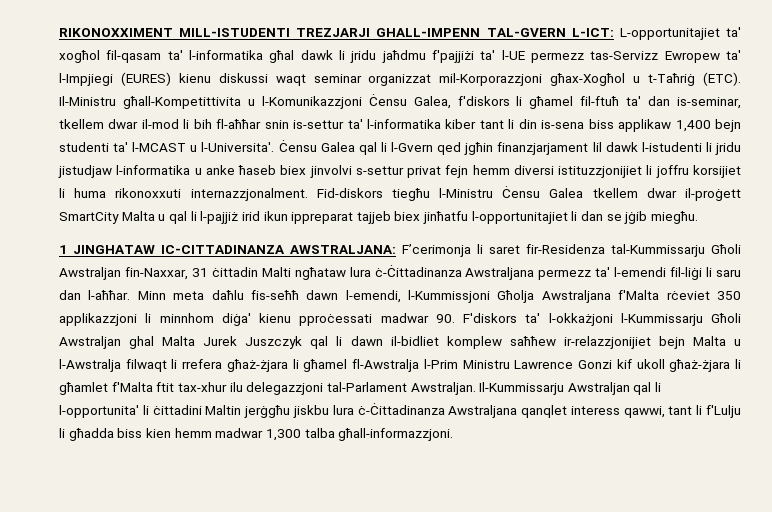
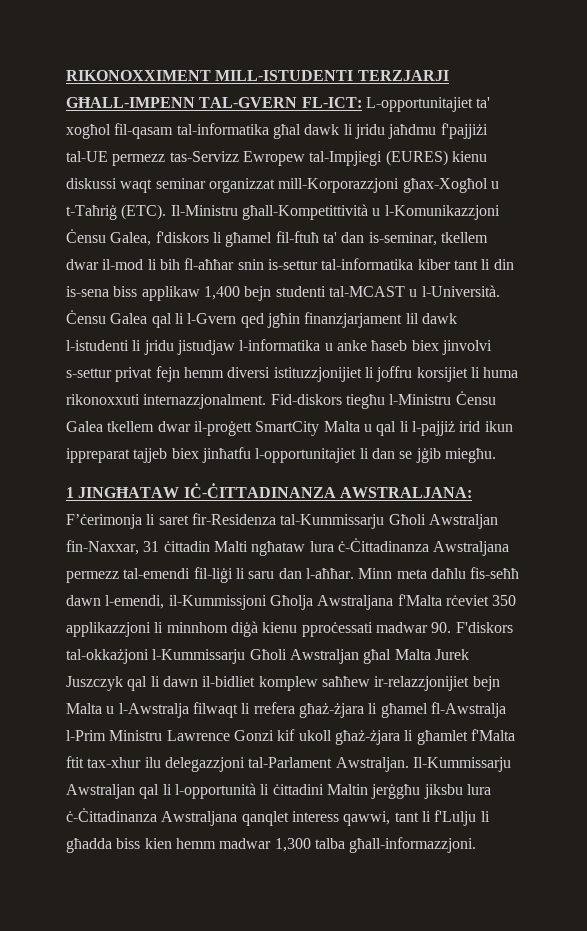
[296,28,614,37] TREZJARJI GHALL-IMPENN TAL-GVERN L-ICT: -> [357,70,449,81] [66,97,362,108] TERZJARJI GĦALL-IMPENN TAL-GVERN FL-ICT:
[167,50,263,60] ta' l-informatika -> [176,123,269,135] tal-informatika
[480,50,525,60] ta' l-UE -> [66,151,108,162] tal-UE
[726,50,742,60] [59,73,113,86] ta' l-Impjiegi -> [309,151,383,166] tal-Impjiegi
[439,73,543,86] mil-Korporazzjoni -> [278,178,400,193] mill-Korporazzjoni
[122,96,241,109] għall-Kompetittivita -> [241,204,368,220] għall-Kompetittività
[347,119,442,129] ta' l-informatika -> [321,258,414,270] tal-informatika
[113,142,275,152] ta' l-MCAST u l-Universita'. -> [328,285,500,297] tal-MCAST u l-Università.
[73,244,471,257] JINGHATAW IC-CITTADINANZA AWSTRALJANA: F’cerimonja -> [78,483,472,498] [66,514,142,529] JINGĦATAW IĊ-ĊITTADINANZA AWSTRALJANA: F’ċerimonja
[595,267,667,277] ta' l-emendi -> [123,568,191,579] tal-emendi
[408,290,491,303] l-Kummissjoni -> [168,595,267,610] il-Kummissjoni
[221,313,251,326] diġa' -> [230,621,258,637] diġà
[525,313,613,326] ta' l-okkażjoni -> [66,649,149,664] tal-okkażjoni
[129,336,155,349] ghal -> [363,649,392,664] għal
[59,405,139,418] l-opportunita' -> [174,783,256,799] l-opportunità
[292,405,329,418] jiskbu -> [423,784,463,799] jiksbu

